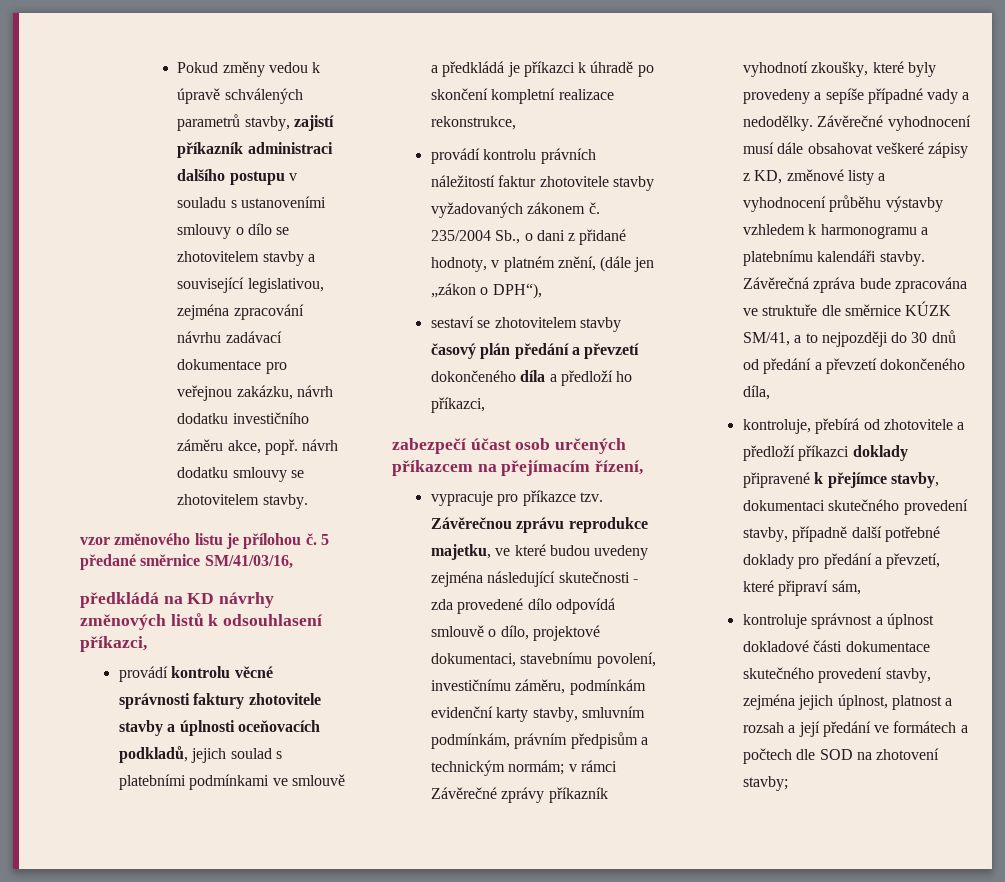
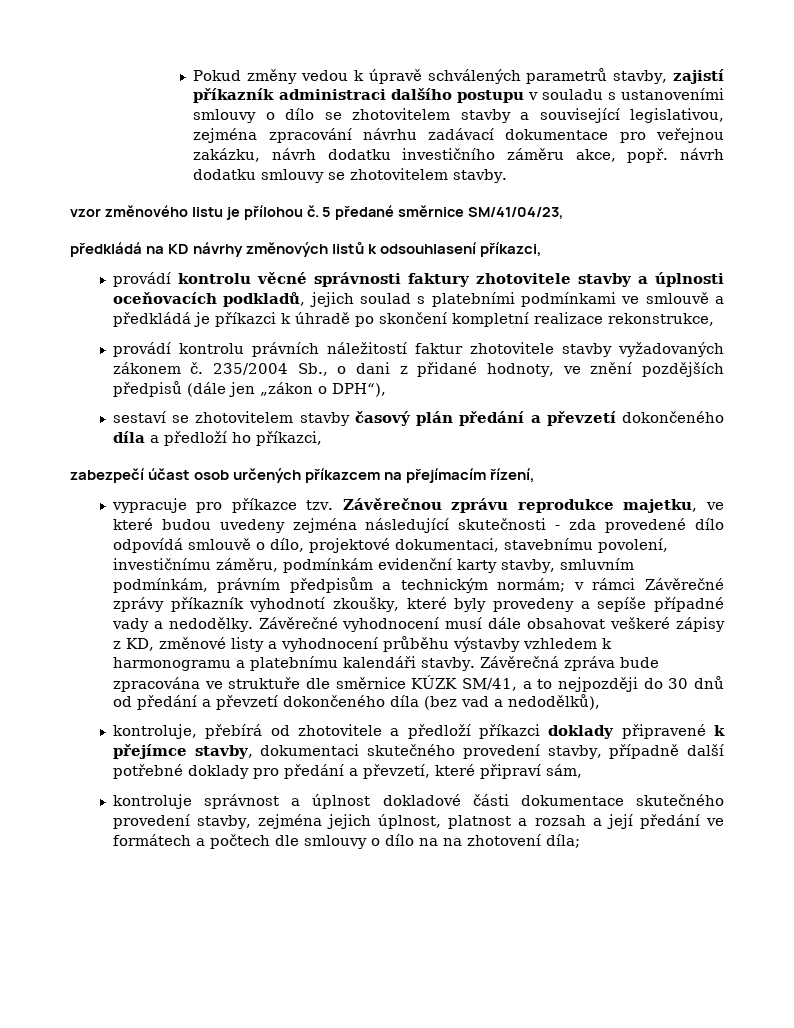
[204,555,293,569] SM/41/03/16, -> [468,207,564,219] SM/41/04/23,
[491,256,596,272] v platném znění, -> [562,362,725,377] [112,381,182,397] ve znění pozdějších předpisů
[742,385,770,400] díla, -> [389,694,600,710] díla (bez vad a nedodělků),
[819,749,853,760] SOD -> [303,834,438,849] smlouvy o dílo na
[742,776,788,791] stavby; -> [545,834,580,848] díla;

